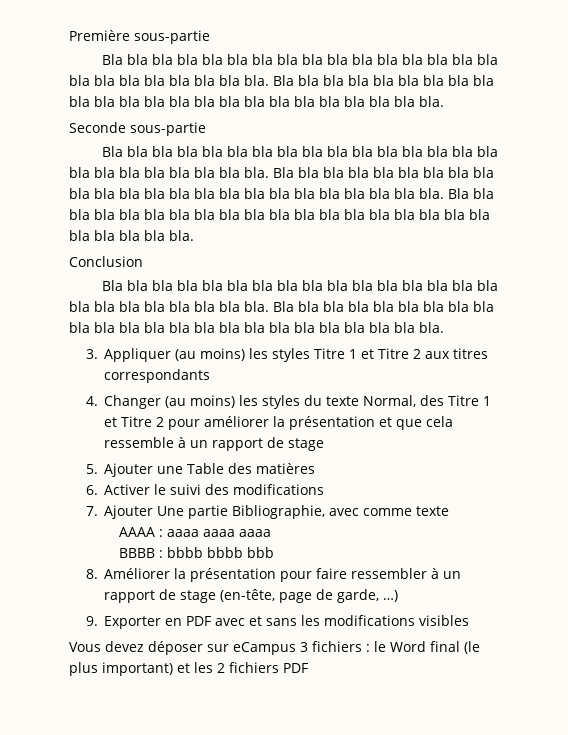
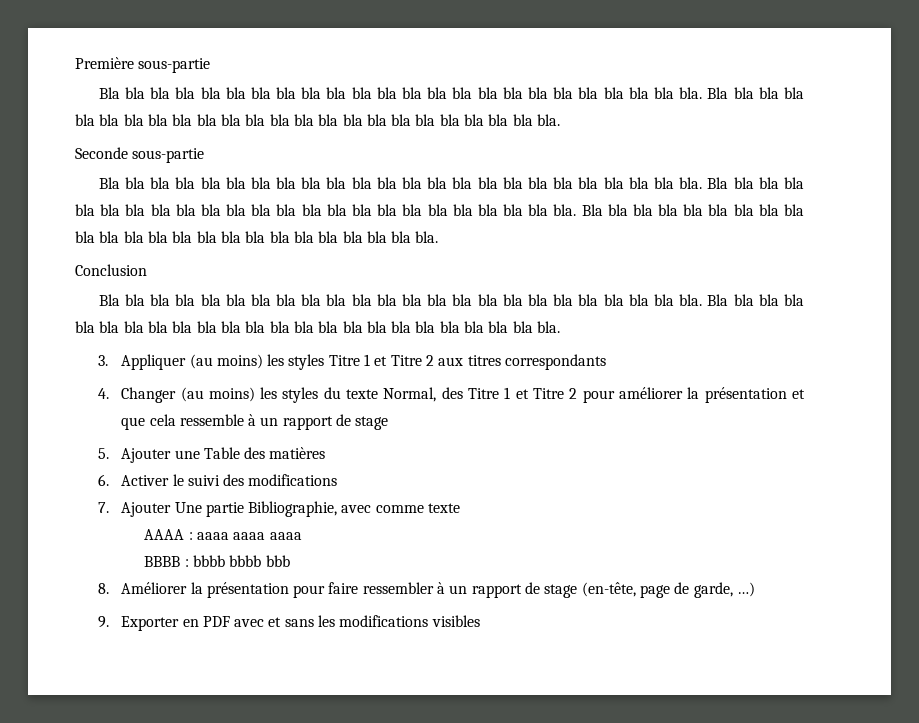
[69,641,480,655] [69,662,308,676] // Vous devez déposer sur eCampus 3 fichiers : le Word final (le plus important) et les 2 fichiers PDF -> (480, 621) none

